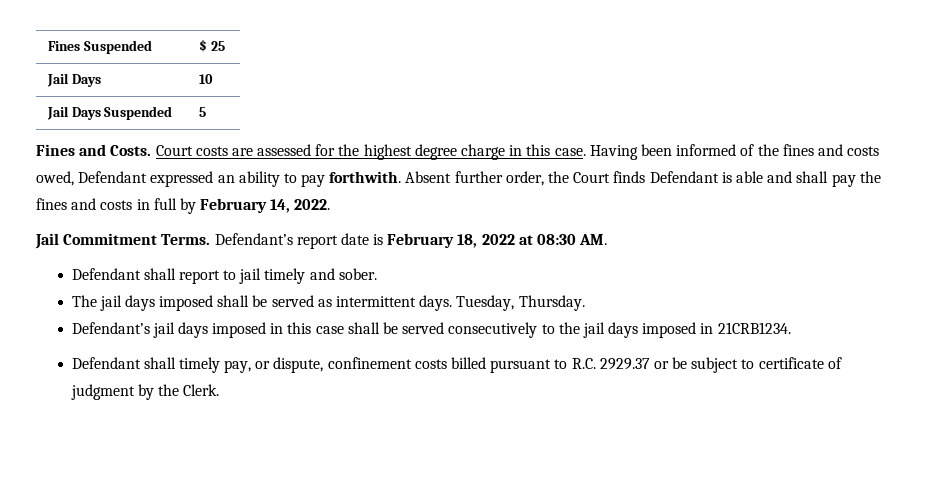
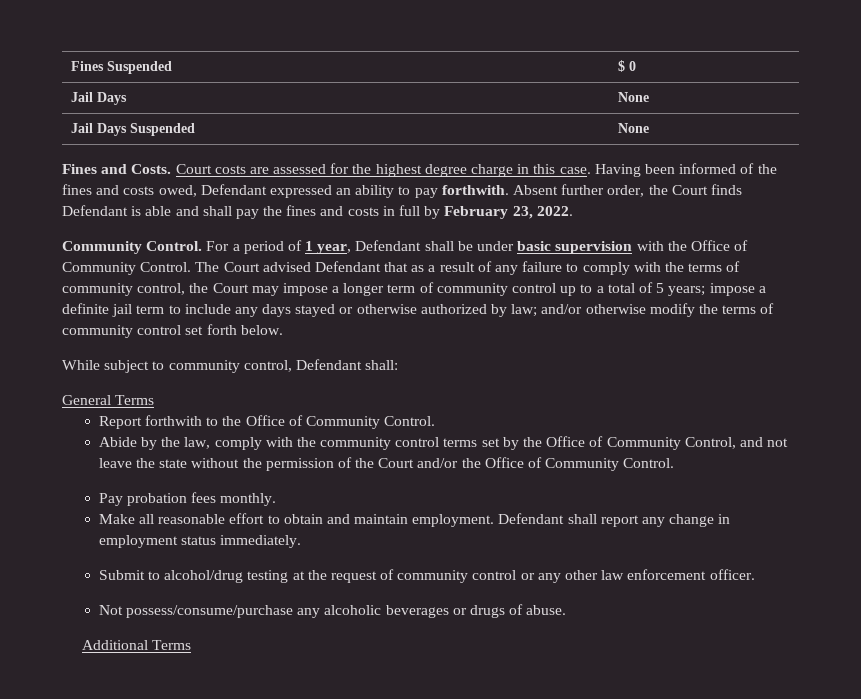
[210,41,225,51] [46,73,101,87] [198,74,213,84] 25 // Jail Days | 10 -> [628,61,636,71] [70,92,127,105] [617,92,649,102] 0 // Jail Days | None
[198,107,206,117] | 5 -> [617,123,649,133] | None
[270,199,291,213] 14, -> [512,206,533,219] 23,
[35,233,608,249] [71,268,377,284] [71,295,585,311] [71,322,791,338] [71,357,842,373] [70,384,220,400] Jail Commitment Terms. Defendant’s report date is February 18, 2022 at 08:30 AM. // Defendant shall report to jail timely and sober. // The jail days imposed shall be served as intermittent days. Tuesday, Thursday. // Defendant’s jail days imposed in this case shall be served consecutively to the jail days imposed in 21CRB1234. // Defendant shall timely pay, or dispute, confinement costs billed pursuant to R.C. 2929.37 or be subject to certificate of judgment by the Clerk. -> [62,240,749,254] [62,261,741,275] [62,282,766,296] [62,303,775,317] [62,324,283,338] [62,359,399,373] [62,395,155,405] [98,415,436,429] [98,436,789,450] [98,457,675,471] [98,492,277,506] [98,513,731,527] [98,535,302,548] [98,569,755,583] [98,604,567,618] [81,640,191,650] Community Control. For a period of 1 year, Defendant shall be under basic supervision with the Office of Community Control. The Court advised Defendant that as a result of any failure to comply with the terms of community control, the Court may impose a longer term of community control up to a total of 5 years; impose a definite jail term to include any days stayed or otherwise authorized by law; and/or otherwise modify the terms of community control set forth below. // While subject to community control, Defendant shall: // General Terms // Report forthwith to the Office of Community Control. // Abide by the law, comply with the community control terms set by the Office of Community Control, and not leave the state without the permission of the Court and/or the Office of Community Control. // Pay probation fees monthly. // Make all reasonable effort to obtain and maintain employment. Defendant shall report any change in employment status immediately. // Submit to alcohol/drug testing at the request of community control or any other law enforcement officer. // Not possess/consume/purchase any alcoholic beverages or drugs of abuse. // Additional Terms

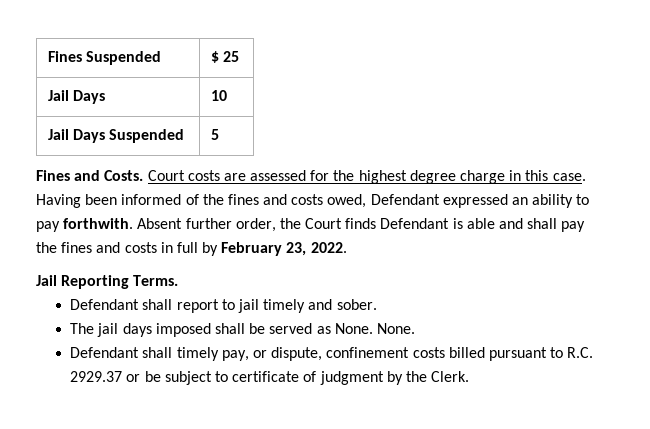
[628,61,636,71] [70,92,127,105] [617,92,649,102] 0 // Jail Days | None -> [223,51,240,62] [47,90,106,104] [210,90,227,101] 25 // Jail Days | 10
[617,123,649,133] | None -> [210,129,219,140] | 5
[62,240,749,254] [62,261,741,275] [62,282,766,296] [62,303,775,317] [62,324,283,338] [62,359,399,373] [62,395,155,405] [98,415,436,429] [98,436,789,450] [98,457,675,471] [98,492,277,506] [98,513,731,527] [98,535,302,548] [98,569,755,583] [98,604,567,618] [81,640,191,650] Community Control. For a period of 1 year, Defendant shall be under basic supervision with the Office of Community Control. The Court advised Defendant that as a result of any failure to comply with the terms of community control, the Court may impose a longer term of community control up to a total of 5 years; impose a definite jail term to include any days stayed or otherwise authorized by law; and/or otherwise modify the terms of community control set forth below. // While subject to community control, Defendant shall: // General Terms // Report forthwith to the Office of Community Control. // Abide by the law, comply with the community control terms set by the Office of Community Control, and not leave the state without the permission of the Court and/or the Office of Community Control. // Pay probation fees monthly. // Make all reasonable effort to obtain and maintain employment. Defendant shall report any change in employment status immediately. // Submit to alcohol/drug testing at the request of community control or any other law enforcement officer. // Not possess/consume/purchase any alcoholic beverages or drugs of abuse. // Additional Terms -> [36,275,179,289] [70,299,377,313] [70,323,415,337] [70,347,594,361] [70,371,470,385] Jail Reporting Terms. // Defendant shall report to jail timely and sober. // The jail days imposed shall be served as None. None. // Defendant shall timely pay, or dispute, confinement costs billed pursuant to R.C. 2929.37 or be subject to certificate of judgment by the Clerk.

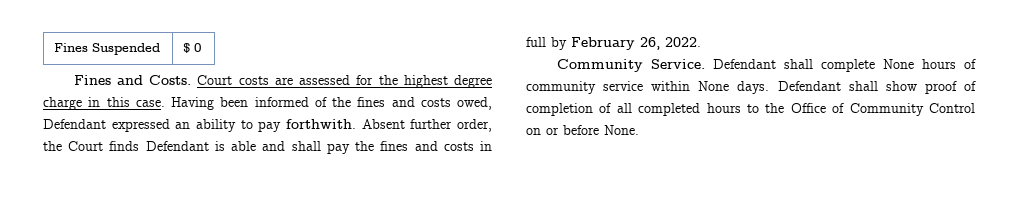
[223,51,240,62] [47,90,106,104] [210,90,227,101] [47,129,185,143] [210,129,219,140] 25 // Jail Days | 10 // Jail Days Suspended | 5 -> [194,43,202,52] 0
[286,242,307,256] 23, -> [640,37,660,50] 26,
[36,275,179,289] [70,299,377,313] [70,323,415,337] [70,347,594,361] [70,371,470,385] Jail Reporting Terms. // Defendant shall report to jail timely and sober. // The jail days imposed shall be served as None. None. // Defendant shall timely pay, or dispute, confinement costs billed pursuant to R.C. 2929.37 or be subject to certificate of judgment by the Clerk. -> [556,59,976,72] [526,81,976,94] [526,103,975,116] [526,125,639,135] Community Service. Defendant shall complete None hours of community service within None days. Defendant shall show proof of completion of all completed hours to the Office of Community Control on or before None.

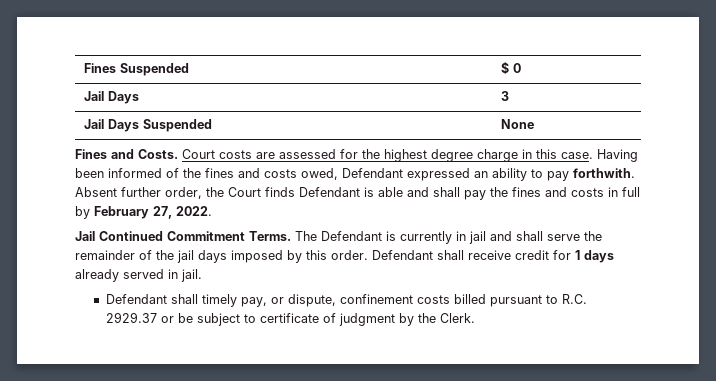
(202, 47) none -> [84,91,140,104] [501,91,510,101] [84,119,213,132] [501,119,535,129] // Jail Days | 3 // Jail Days Suspended | None
[640,37,660,50] 26, -> [153,206,172,219] 27,
[556,59,976,72] [526,81,976,94] [526,103,975,116] [526,125,639,135] Community Service. Defendant shall complete None hours of community service within None days. Defendant shall show proof of completion of all completed hours to the Office of Community Control on or before None. -> [75,231,602,244] [75,250,614,263] [75,269,202,282] [105,294,587,307] [105,312,475,326] Jail Continued Commitment Terms. The Defendant is currently in jail and shall serve the remainder of the jail days imposed by this order. Defendant shall receive credit for 1 days already served in jail. // Defendant shall timely pay, or dispute, confinement costs billed pursuant to R.C. 2929.37 or be subject to certificate of judgment by the Clerk.

